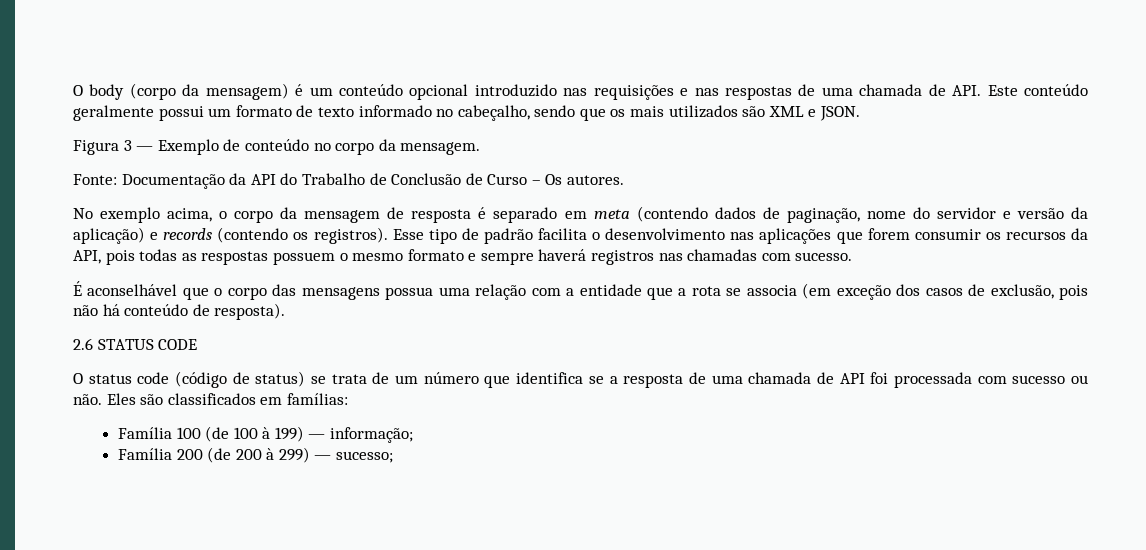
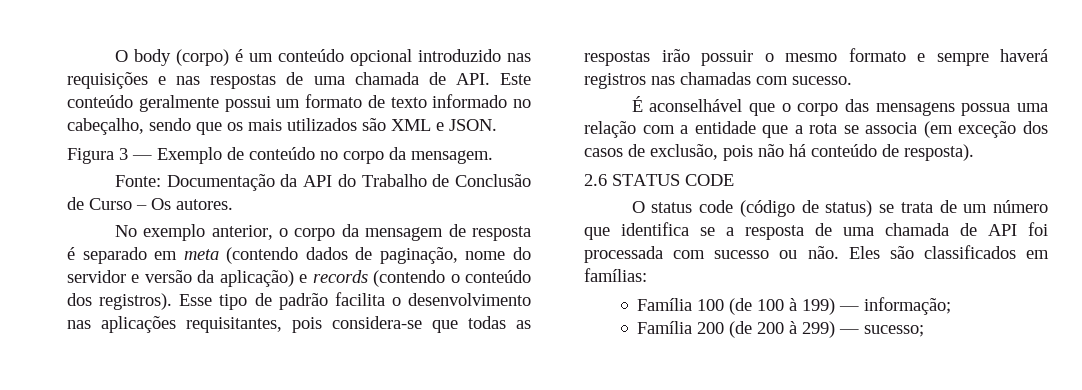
[129,83,289,100] (corpo da mensagem) -> [175,49,229,66] (corpo)
[167,208,213,222] acima, -> [211,225,273,240] anterior,
[293,232,309,240] os -> [450,270,532,283] [67,293,92,306] o conteúdo dos
[836,228,1089,244] [73,250,135,265] que forem consumir os recursos da API, pois -> [186,316,458,333] requisitantes, pois considera-se que
[272,252,335,265] possuem -> [661,49,753,66] irão possuir

